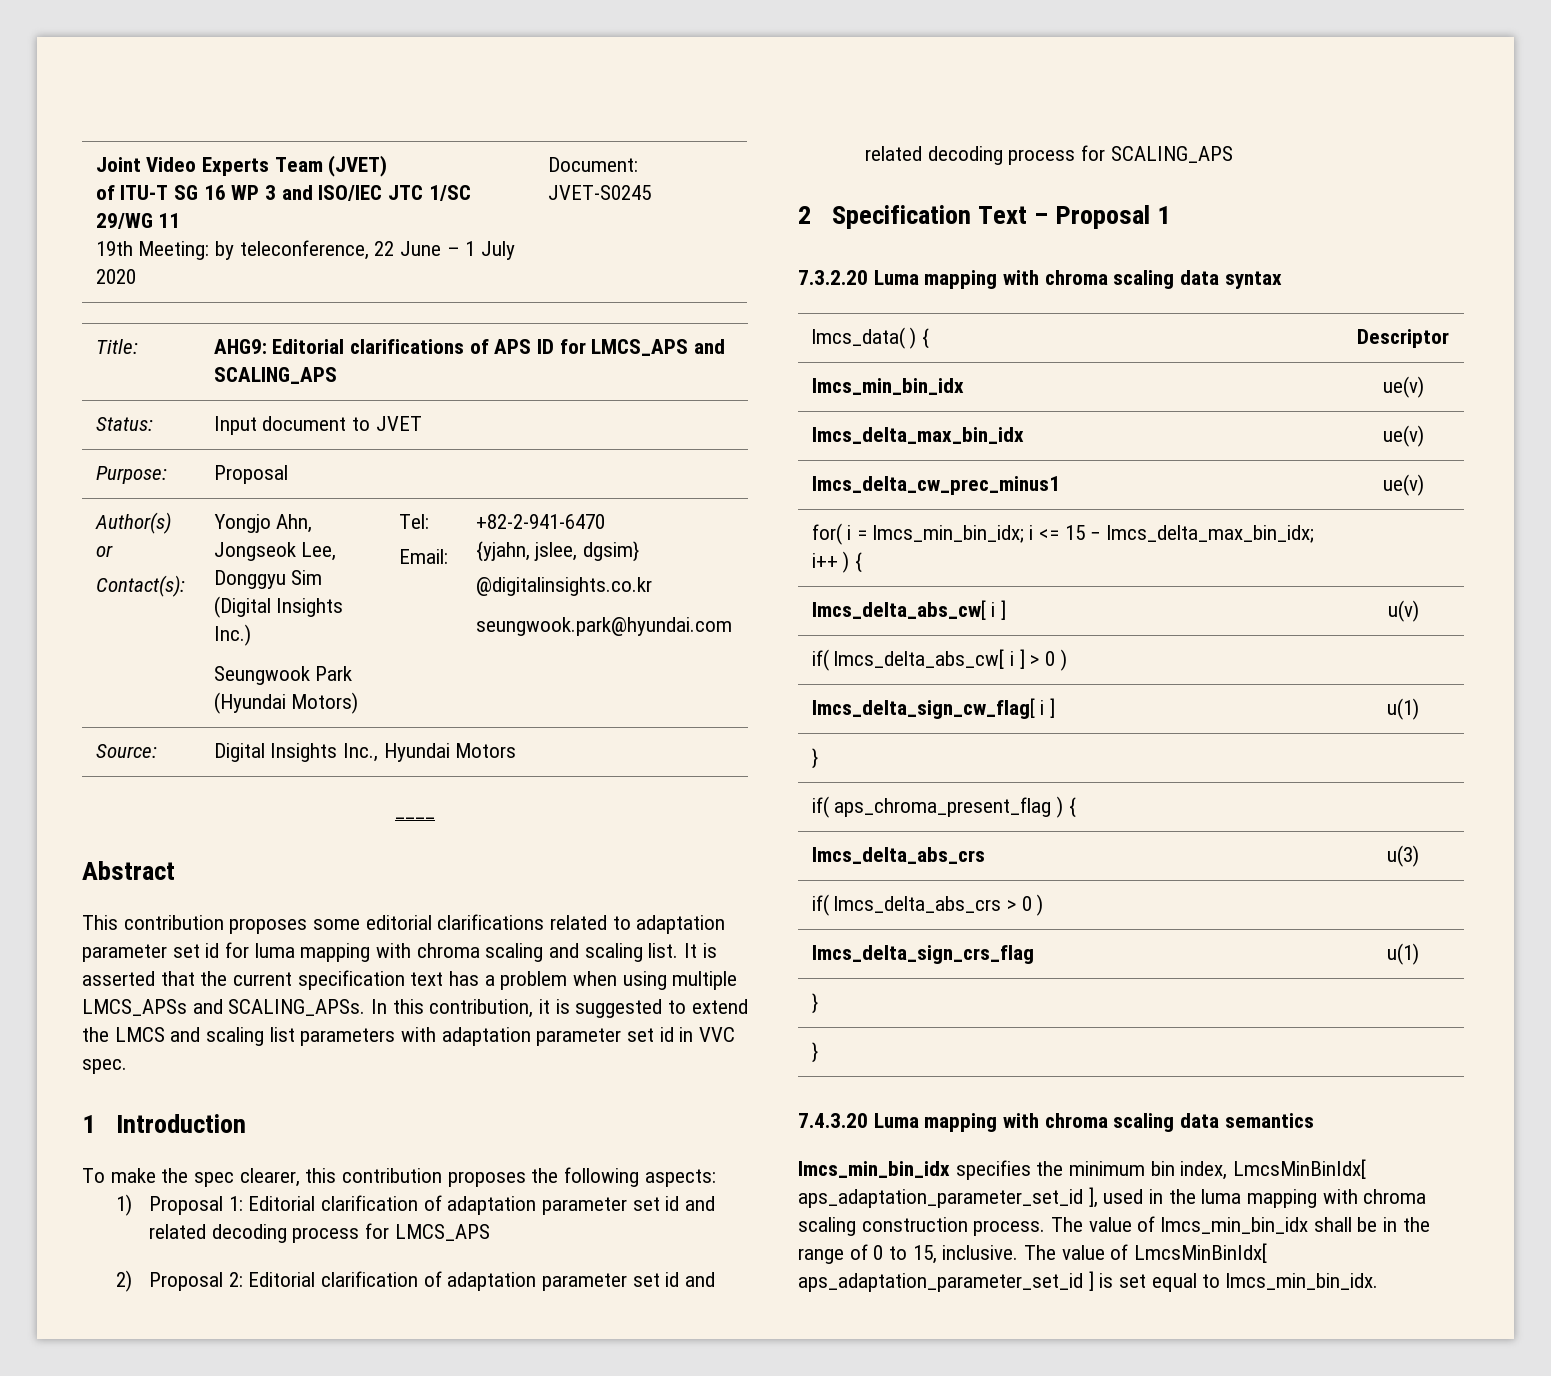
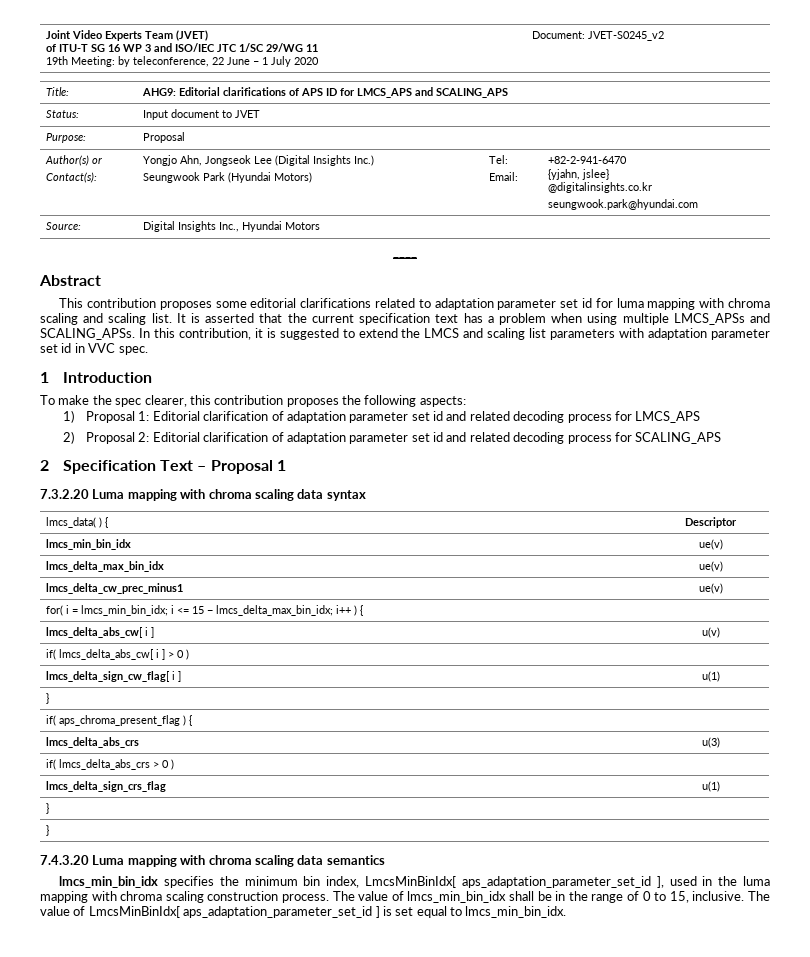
[547,185,651,200] JVET-S0245 -> [588,31,665,41] JVET-S0245_v2
[301,542,337,561] [213,570,323,589] Lee, Donggyu Sim -> [254,156,273,164] Lee
[534,541,640,562] jslee, dgsim} -> [582,169,610,180] jslee}

